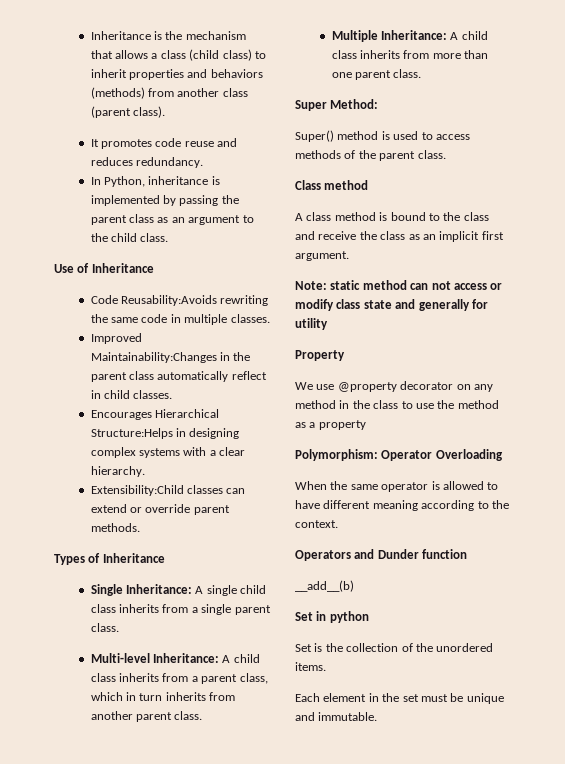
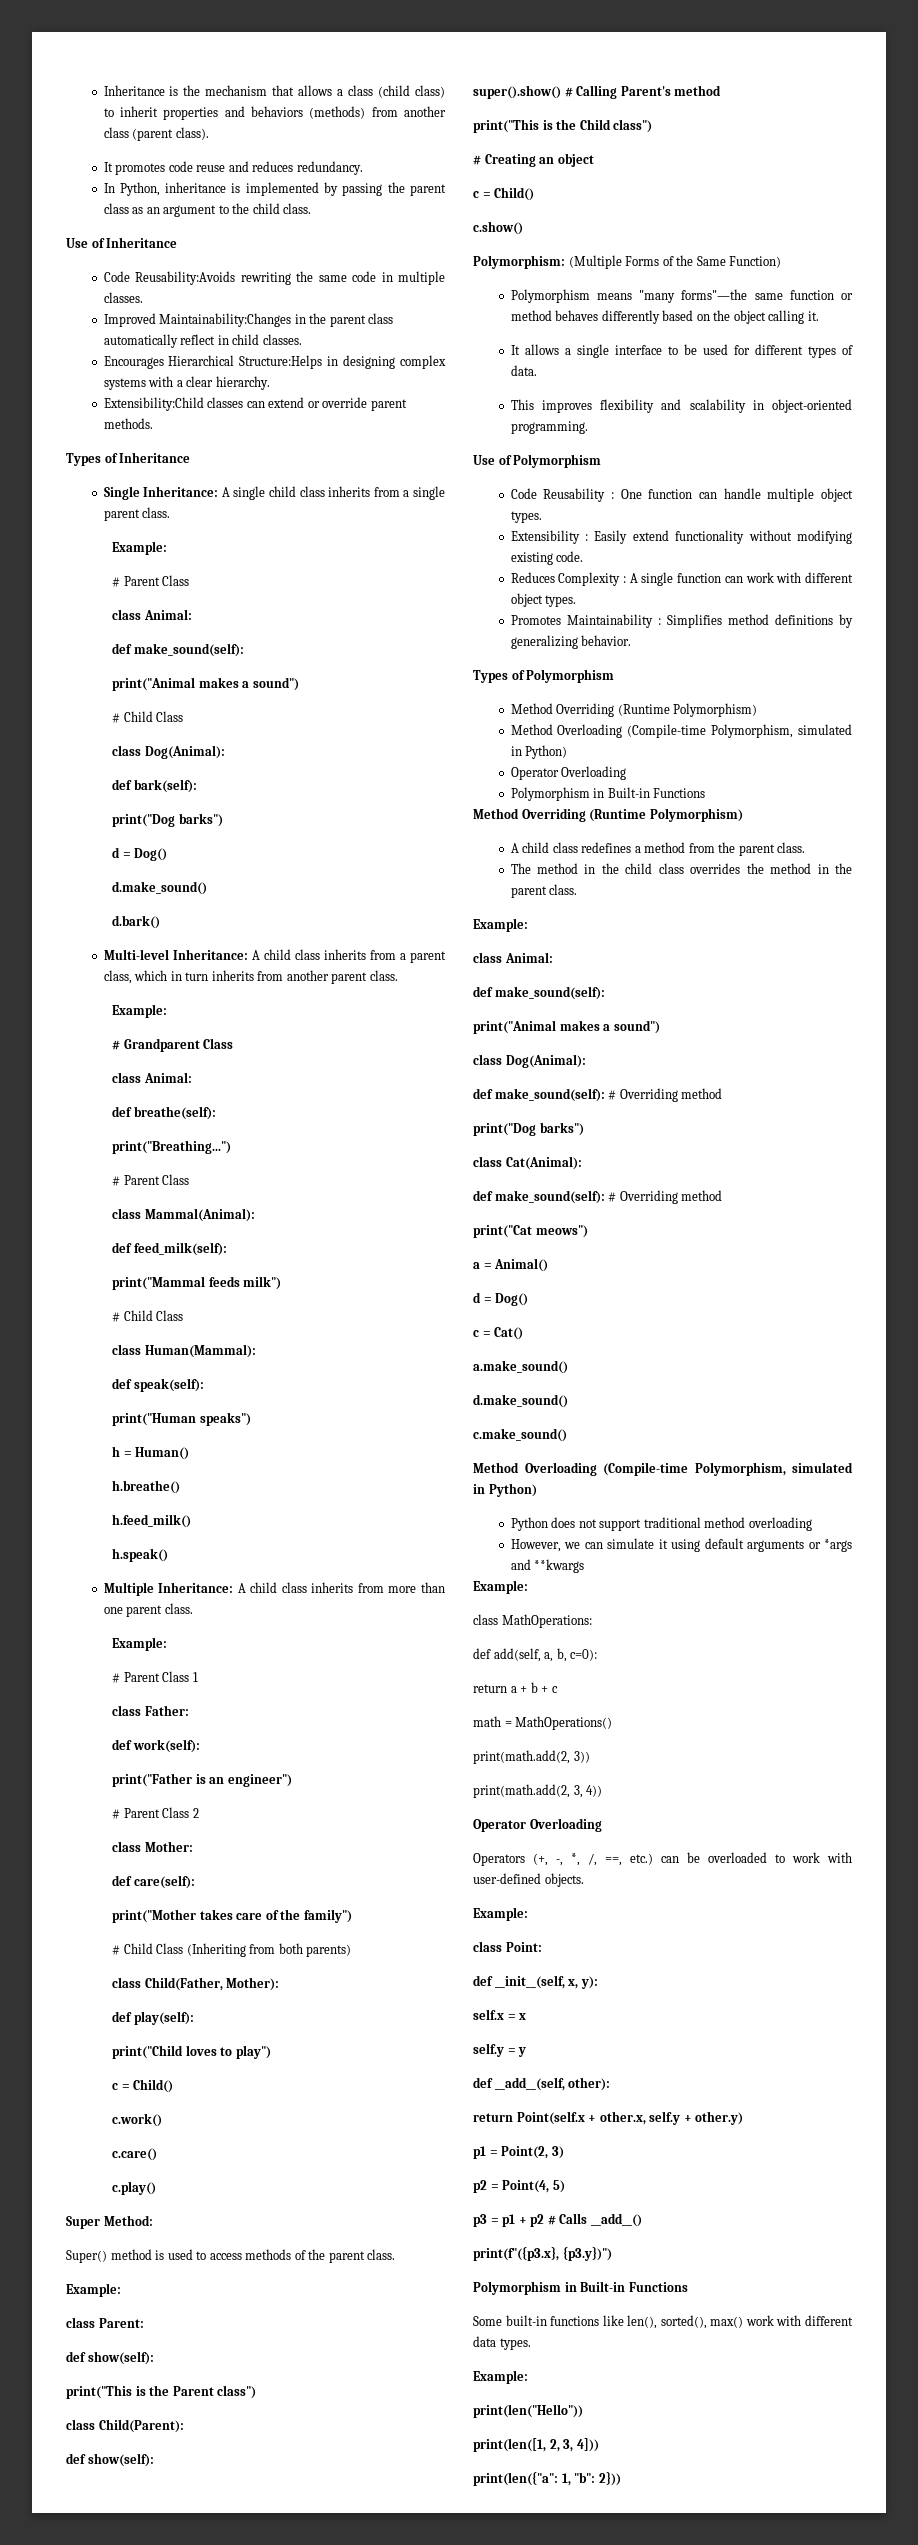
(119, 627) none -> [112,541,168,555] [112,575,190,587] [112,609,192,620] [112,643,244,657] [112,677,299,691] [112,711,184,723] [112,745,225,759] [112,779,197,793] [112,813,223,827] [112,847,168,861] [112,881,208,895] [112,915,161,929] // Example: // # Parent Class // class Animal: // def make_sound(self): // print("Animal makes a sound") // # Child Class // class Dog(Animal): // def bark(self): // print("Dog barks") // d = Dog() // d.make_sound() // d.bark()
(203, 715) none -> [112,1004,168,1018] [112,1038,234,1052] [112,1072,192,1083] [112,1106,216,1120] [112,1140,232,1154] [112,1174,190,1186] [112,1208,255,1222] [112,1242,227,1256] [112,1276,282,1290] [112,1310,184,1322] [112,1344,256,1358] [112,1378,204,1392] [112,1412,251,1426] [112,1446,190,1460] [112,1480,181,1494] [112,1514,192,1528] [112,1548,169,1562] // Example: // # Grandparent Class // class Animal: // def breathe(self): // print("Breathing...") // # Parent Class // class Mammal(Animal): // def feed_milk(self): // print("Mammal feeds milk") // # Child Class // class Human(Mammal): // def speak(self): // print("Human speaks") // h = Human() // h.breathe() // h.feed_milk() // h.speak()
(422, 73) none -> [112,1637,168,1651] [112,1671,198,1683] [112,1705,189,1716] [112,1739,200,1753] [112,1773,292,1787] [112,1807,199,1819] [112,1841,193,1852] [112,1875,195,1889] [112,1909,352,1923] [112,1943,352,1957] [112,1977,280,1991] [112,2011,194,2025] [112,2045,271,2059] [112,2079,174,2093] [112,2113,163,2127] [112,2148,158,2161] [112,2181,157,2195] // Example: // # Parent Class 1 // class Father: // def work(self): // print("Father is an engineer") // # Parent Class 2 // class Mother: // def care(self): // print("Mother takes care of the family") // # Child Class (Inheriting from both parents) // class Child(Father, Mother): // def play(self): // print("Child loves to play") // c = Child() // c.work() // c.care() // c.play()
[295,180,369,190] [295,212,489,221] [295,231,504,242] [295,251,349,261] [295,280,503,290] [295,299,488,311] [295,318,328,330] [295,350,345,361] [295,381,493,392] [295,400,499,409] [295,420,366,430] [295,449,503,461] [295,481,499,492] [295,500,509,511] [295,520,338,528] [295,549,468,561] [295,580,354,592] [295,611,369,623] [295,643,494,652] [295,662,326,671] [295,693,504,704] [295,712,378,721] Class method // A class method is bound to the class and receive the class as an implicit first argument. // Note: static method can not access or modify class state and generally for utility // Property // We use @property decorator on any method in the class to use the method as a property // Polymorphism: Operator Overloading // When the same operator is allowed to have different meaning according to the context. // Operators and Dunder function // __add__(b) // Set in python // Set is the collection of the unordered items. // Each element in the set must be unique and immutable. -> [66,2283,121,2297] [66,2317,144,2328] [66,2351,154,2365] [66,2385,257,2399] [66,2419,184,2433] [66,2453,154,2467] [473,85,722,99] [473,119,653,133] [473,153,594,167] [473,187,535,201] [473,221,523,235] [473,255,782,269] [510,289,853,303] [510,310,819,324] [510,344,853,358] [510,365,537,376] [510,399,852,413] [510,421,588,434] [473,454,602,468] [510,488,853,502] [510,511,542,523] [510,530,852,544] [510,551,584,565] [510,572,853,586] [510,593,577,607] [510,614,853,628] [510,635,632,649] [473,669,615,683] [510,703,758,717] [510,724,852,738] [510,745,568,759] [510,766,627,780] [510,787,706,801] [473,808,743,822] [510,842,806,856] [510,863,852,874] [510,884,578,898] [473,918,528,932] [473,952,553,963] [473,986,605,1000] [473,1020,660,1034] [473,1054,586,1068] [473,1088,723,1102] [473,1122,584,1136] [473,1156,582,1170] [473,1190,723,1204] [473,1225,588,1238] [473,1258,549,1272] [473,1292,529,1306] [473,1327,524,1340] [473,1360,568,1374] [473,1394,568,1408] [473,1428,567,1442] [473,1462,853,1476] [473,1483,537,1497] [510,1517,812,1531] [510,1538,852,1552] [510,1559,585,1573] [473,1580,528,1594] [473,1614,592,1628] [473,1648,598,1662] [473,1682,558,1693] [473,1716,613,1730] [473,1750,590,1764] [473,1784,603,1798] [473,1818,602,1832] [473,1852,852,1866] [473,1873,584,1887] [473,1907,528,1921] [473,1941,542,1952] [473,1975,598,1989] [473,2009,527,2020] [473,2043,527,2057] [473,2077,611,2091] [473,2111,744,2125] [473,2146,564,2159] [473,2180,565,2193] [473,2213,642,2227] [473,2246,612,2261] [473,2281,688,2295] [473,2315,853,2329] [473,2336,531,2350] [473,2370,528,2384] [473,2404,583,2418] [473,2438,599,2452] [473,2471,621,2486] Example: // class Parent: // def show(self): // print("This is the Parent class") // class Child(Parent): // def show(self): // super().show() # Calling Parent's method // print("This is the Child class") // # Creating an object // c = Child() // c.show() // Polymorphism: (Multiple Forms of the Same Function) // Polymorphism means "many forms"—the same function or method behaves differently based on the object calling it. // It allows a single interface to be used for different types of data. // This improves flexibility and scalability in object-oriented programming. // Use of Polymorphism // Code Reusability : One function can handle multiple object types. // Extensibility : Easily extend functionality without modifying existing code. // Reduces Complexity : A single function can work with different object types. // Promotes Maintainability : Simplifies method definitions by generalizing behavior. // Types of Polymorphism // Method Overriding (Runtime Polymorphism) // Method Overloading (Compile-time Polymorphism, simulated in Python) // Operator Overloading // Polymorphism in Built-in Functions // Method Overriding (Runtime Polymorphism) // A child class redefines a method from the parent class. // The method in the child class overrides the method in the parent class. // Example: // class Animal: // def make_sound(self): // print("Animal makes a sound") // class Dog(Animal): // def make_sound(self): # Overriding method // print("Dog barks") // class Cat(Animal): // def make_sound(self): # Overriding method // print("Cat meows") // a = Animal() // d = Dog() // c = Cat() // a.make_sound() // d.make_sound() // c.make_sound() // Method Overloading (Compile-time Polymorphism, simulated in Python) // Python does not support traditional method overloading // However, we can simulate it using default arguments or *args and **kwargs // Example: // class MathOperations: // def add(self, a, b, c=0): // return a + b + c // math = MathOperations() // print(math.add(2, 3)) // print(math.add(2, 3, 4)) // Operator Overloading // Operators (+, -, *, /, ==, etc.) can be overloaded to work with user-defined objects. // Example: // class Point: // def __init__(self, x, y): // self.x = x // self.y = y // def __add__(self, other): // return Point(self.x + other.x, self.y + other.y) // p1 = Point(2, 3) // p2 = Point(4, 5) // p3 = p1 + p2 # Calls __add__() // print(f"({p3.x}, {p3.y})") // Polymorphism in Built-in Functions // Some built-in functions like len(), sorted(), max() work with different data types. // Example: // print(len("Hello")) // print(len([1, 2, 3, 4])) // print(len({"a": 1, "b": 2}))

